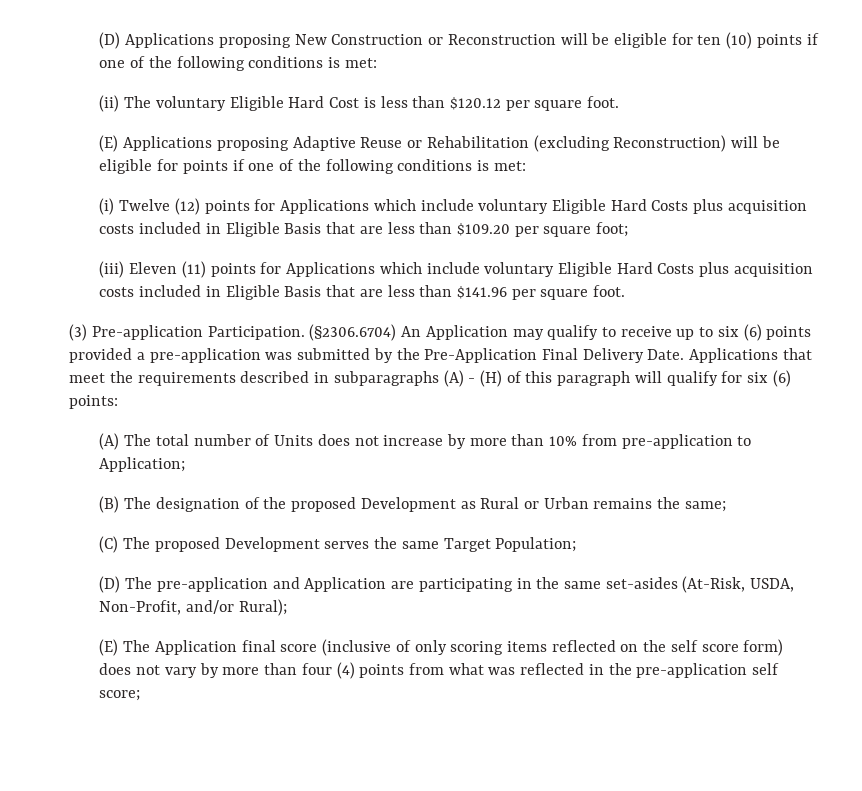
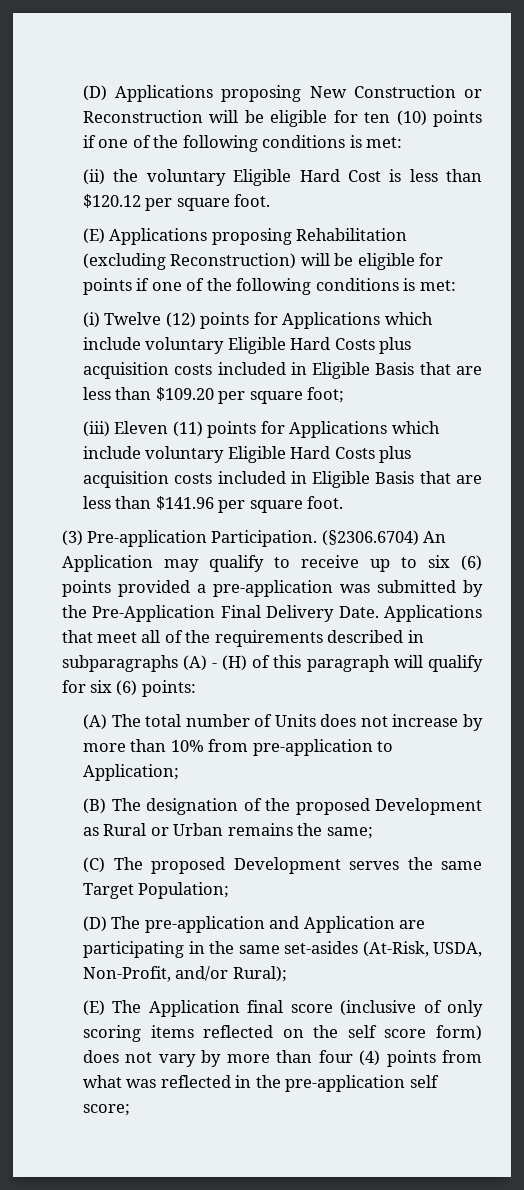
[124,96,152,108] The -> [113,169,139,182] the
[292,136,423,151] Adaptive Reuse or -> (292, 236) none
(106, 378) none -> [141,630,183,643] all of

